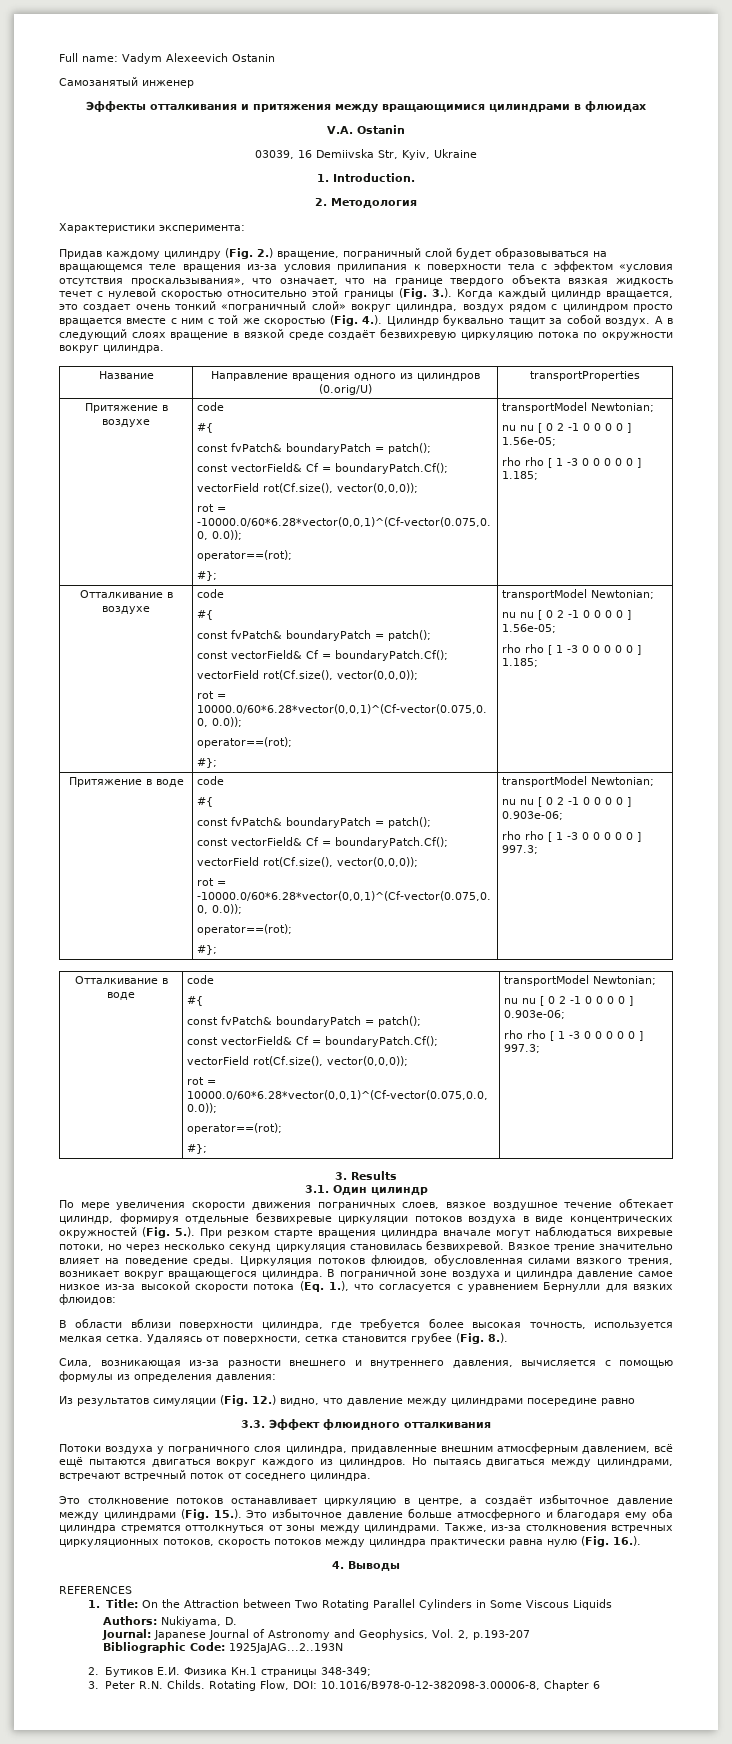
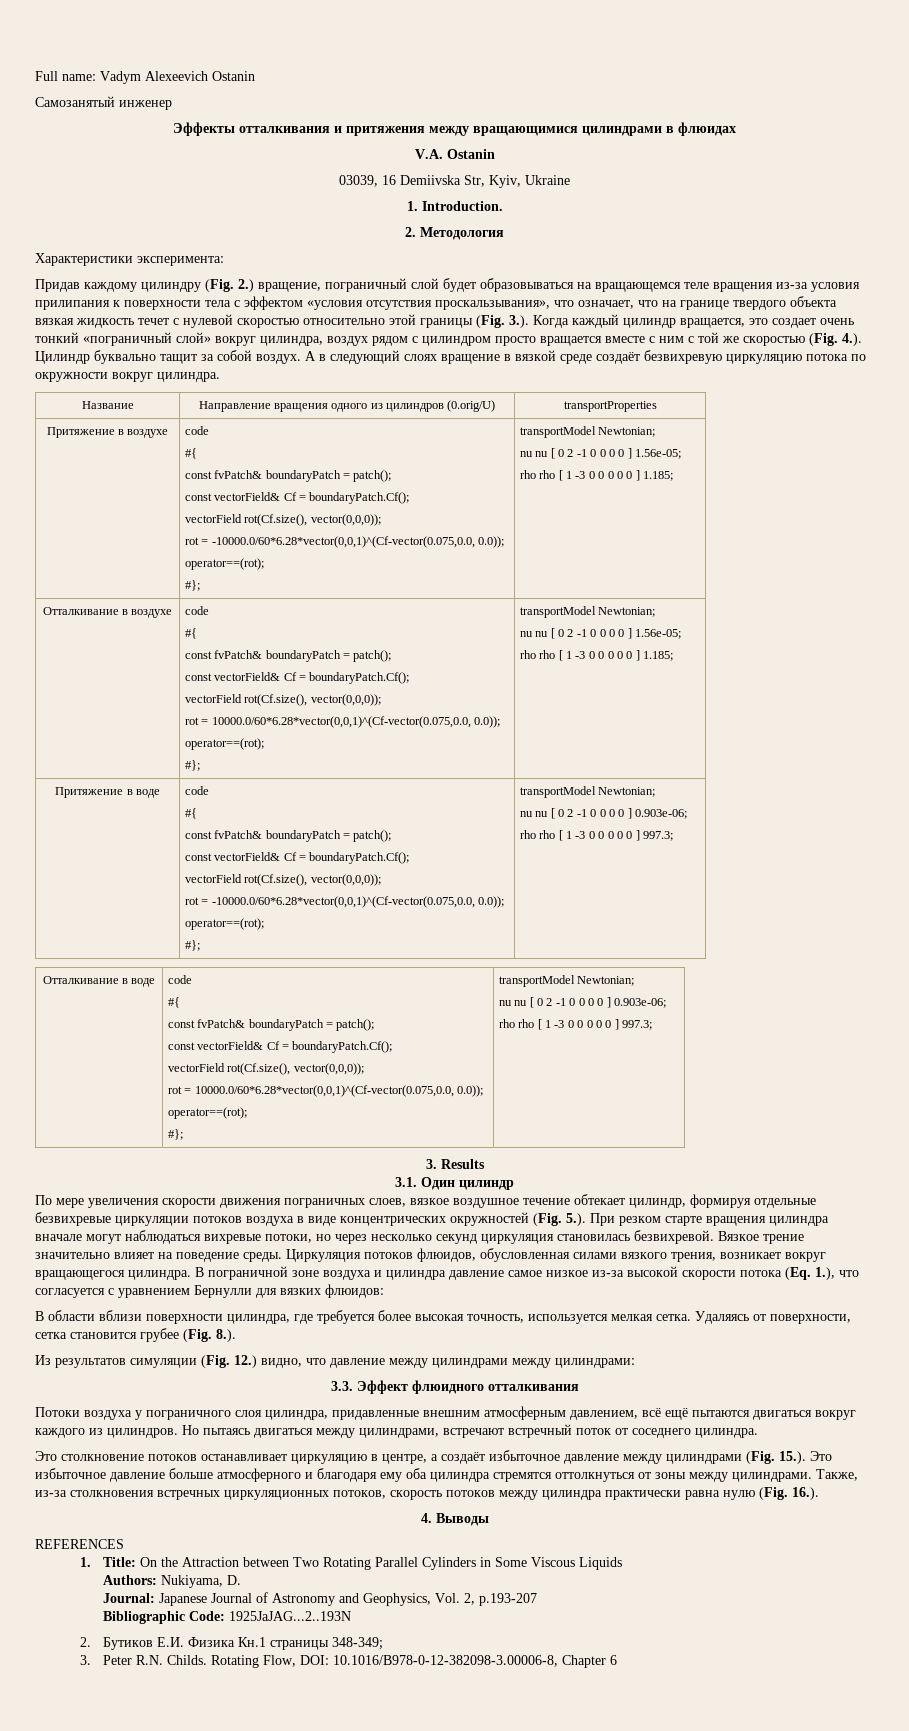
[59,1358,673,1368] [59,1371,276,1382] // Сила, возникающая из-за разности внешнего и внутреннего давления, вычисляется с помощью формулы из определения давления: -> (236, 1335) none
[527,1398,635,1406] посередине равно -> [512,1358,635,1368] между цилиндрами:

